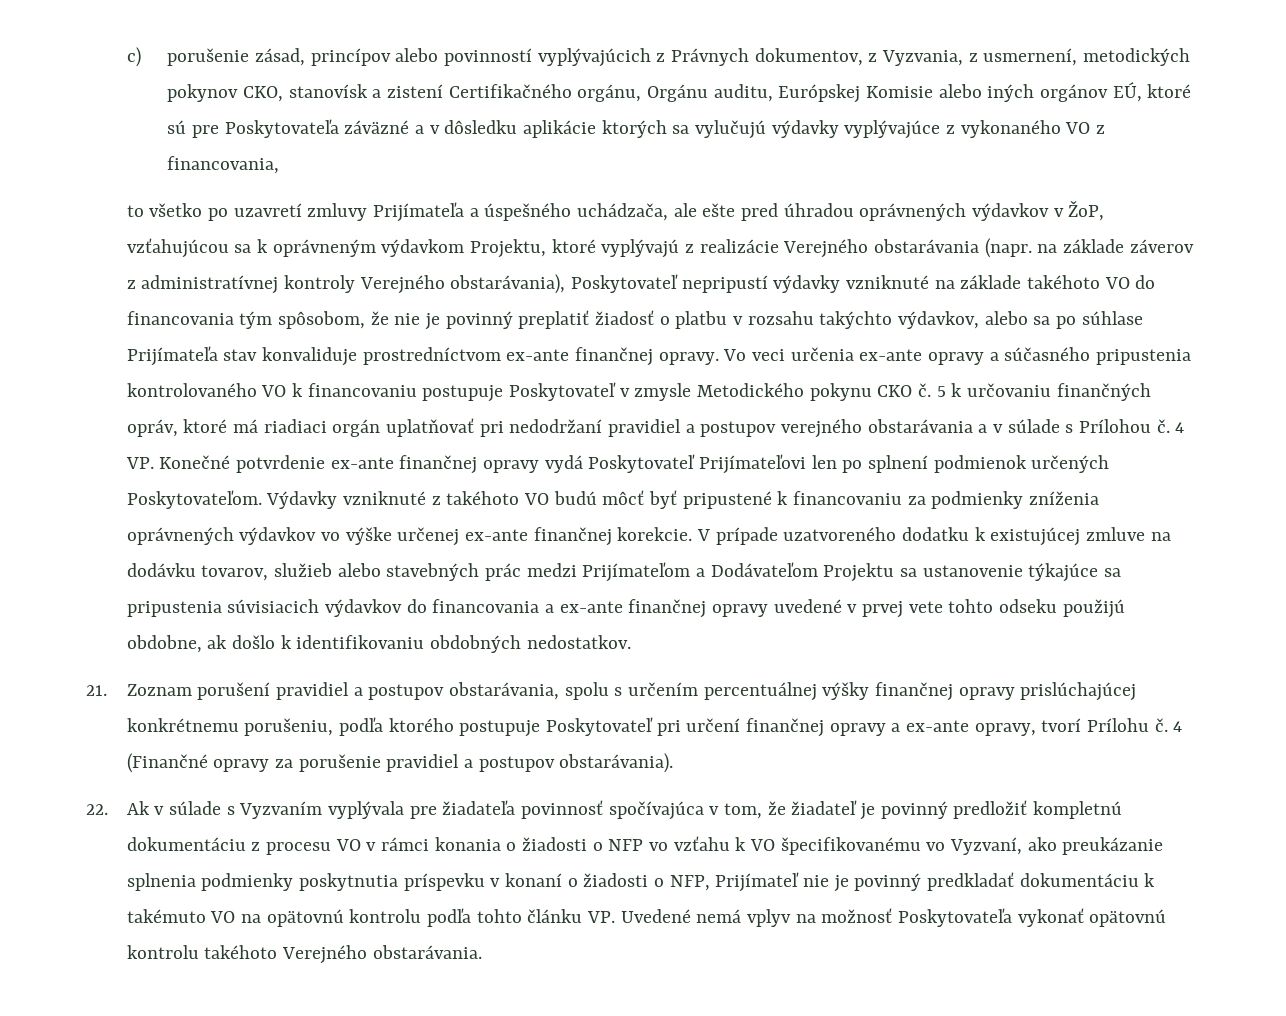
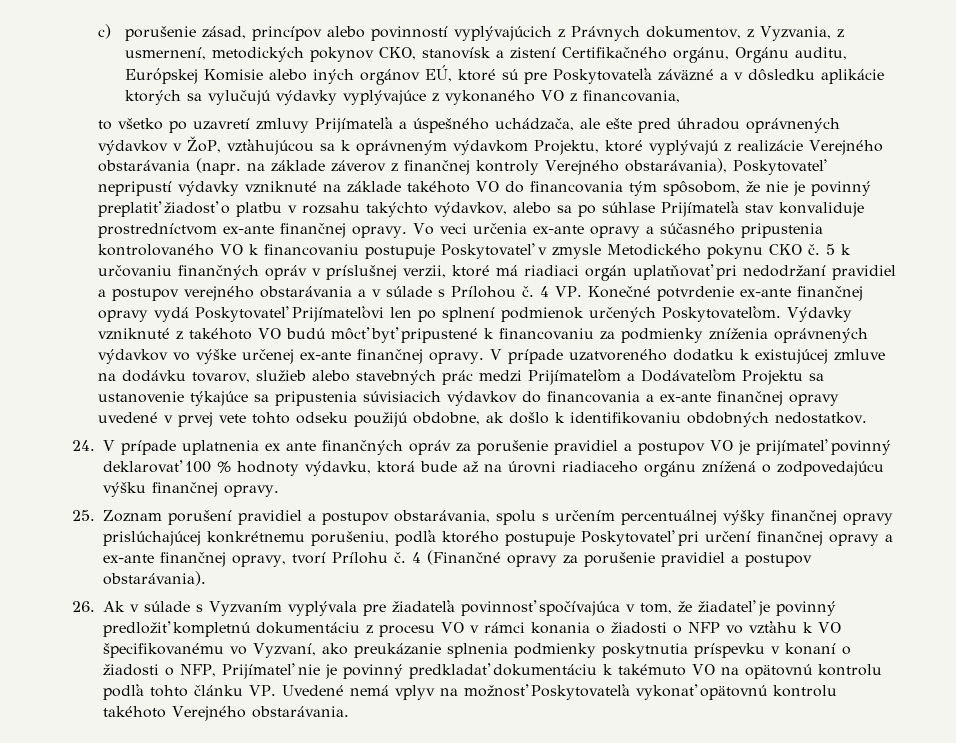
[141,275,279,294] administratívnej -> [404,160,471,175] finančnej
[126,419,178,437] opráv, -> [265,265,447,280] opráv v príslušnej verzii,
[617,527,693,541] korekcie. -> [429,352,485,364] opravy.
[86,685,107,696] 21. -> [72,439,891,455] [103,460,884,477] [103,482,279,497] [72,510,95,521] 24. V prípade uplatnenia ex ante finančných opráv za porušenie pravidiel a postupov VO je prijímateľ povinný deklarovať 100 % hodnoty výdavku, ktorá bude až na úrovni riadiaceho orgánu znížená o zodpovedajúcu výšku finančnej opravy. // 25.
(970, 726) none -> [160,552,226,567] finančnej
[86,804,108,815] 22. -> [72,601,95,612] 26.

